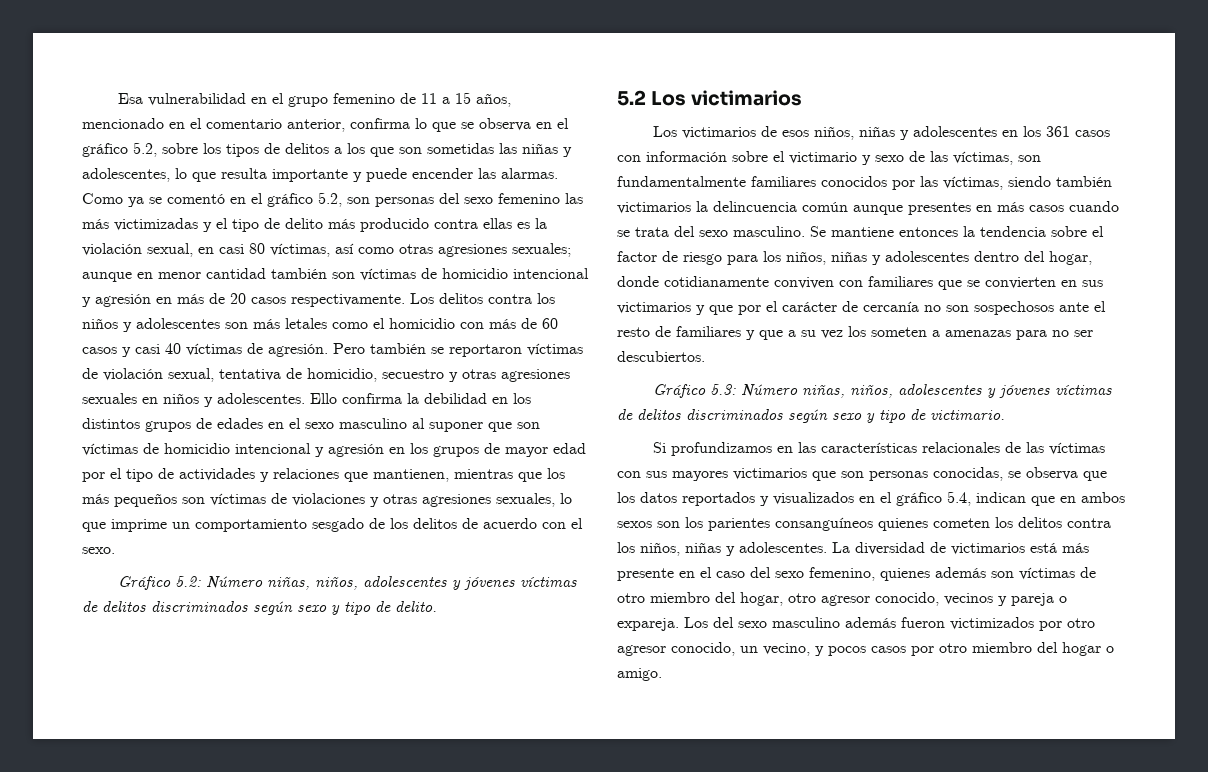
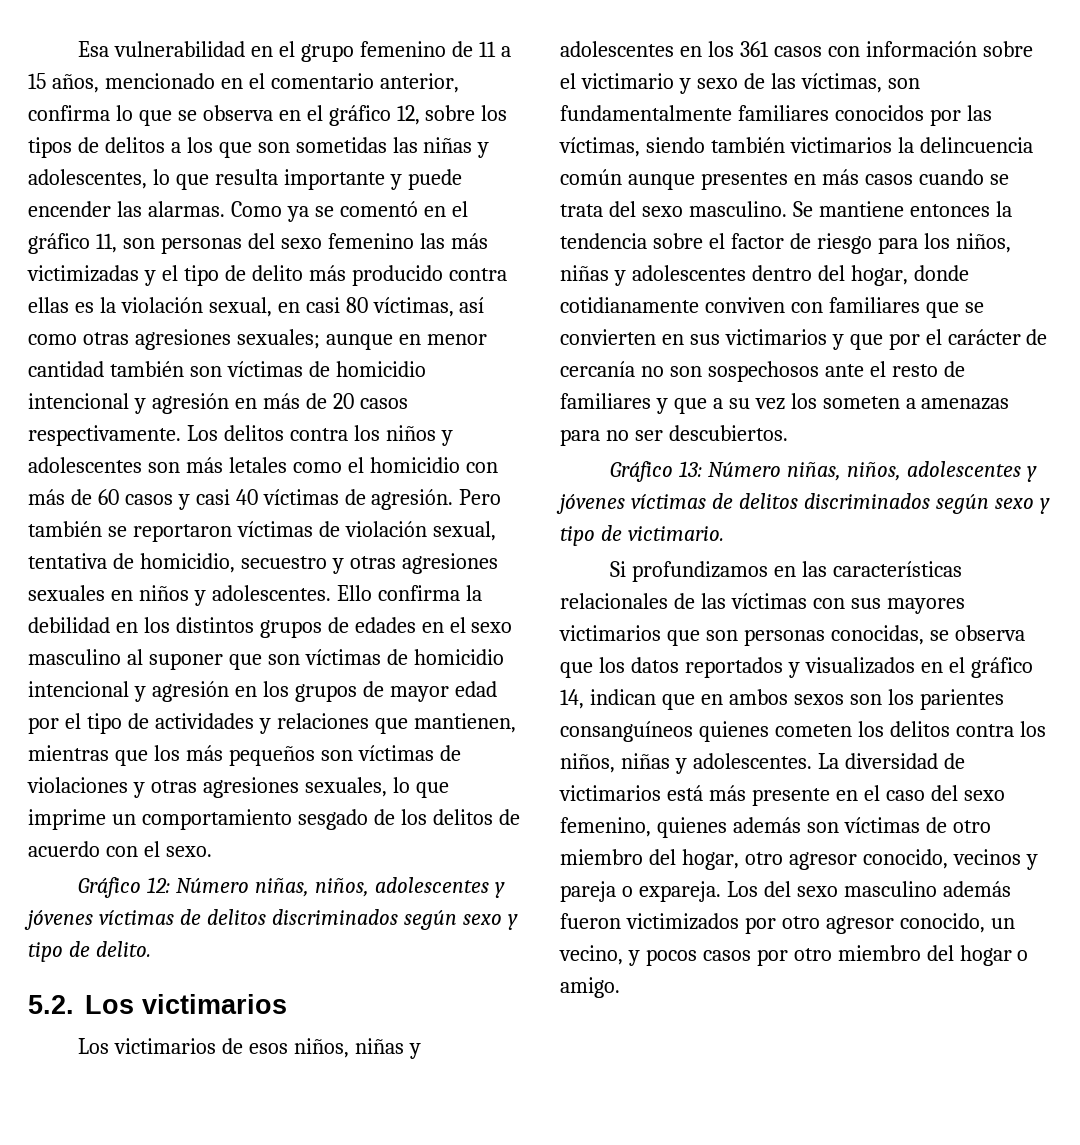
[133,142,157,157] 5.2, -> [396,105,420,125] 12,
[318,192,342,207] 5.2, -> [95,233,117,253] 11,
[175,576,202,587] 5.2: -> [147,877,171,893] 12:
[617,90,646,106] 5.2 -> [28,995,74,1014] 5.2.
[710,384,737,395] 5.3: -> [679,461,703,477] 13:
[947,491,971,506] 5.4, -> [560,689,584,709] 14,

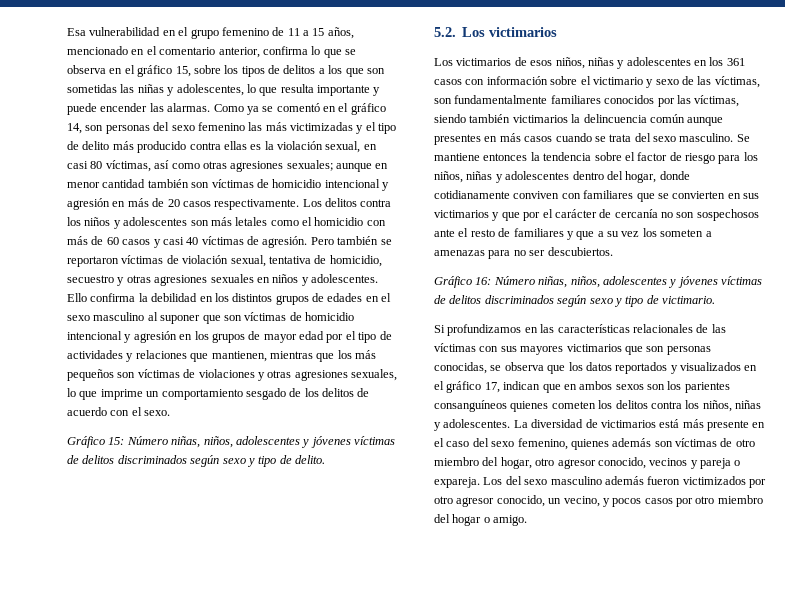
[396,105,420,125] 12, -> [175,66,191,77] 15,
[95,233,117,253] 11, -> [67,123,82,134] 14,
[147,877,171,893] 12: -> [108,437,125,445] 15:
[679,461,703,477] 13: -> [475,277,492,285] 16:
[560,689,584,709] 14, -> [484,382,500,393] 17,

